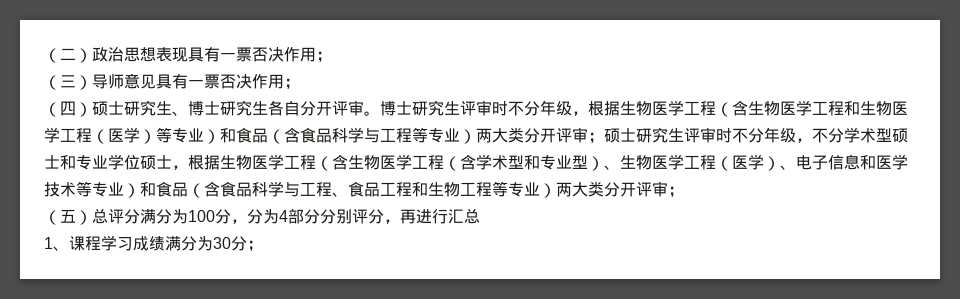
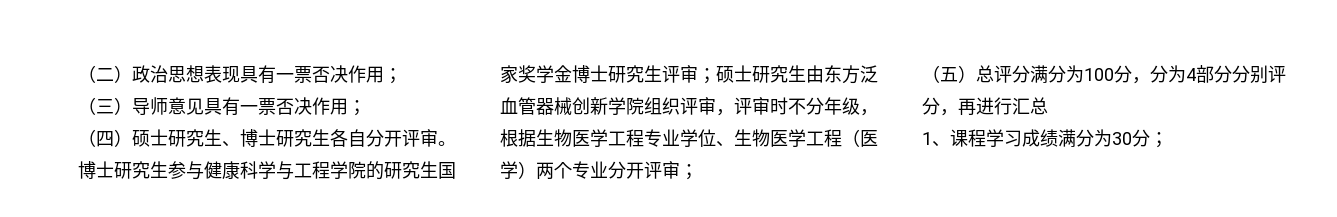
(460, 108) none -> [168,161,456,180] [500,65,878,84] [500,97,734,116] 参与健康科学与工程学院的研究生国家奖学金博士研究生评审；硕士研究生由东方泛血管器械创新学院组织评审，
[716,100,908,117] [44,127,908,144] [44,154,604,171] （含生物医学工程和生物医学工程（医学）等专业）和食品（含食品科学与工程等专业）两大类分开评审；硕士研究生评审时不分年级，不分学术型硕士和专业学位硕士，根据生物医学工程（含生物医学工程（含学术型和专业型） -> [644,129,716,147] 专业学位
[780,154,908,170] [44,181,604,198] 、电子信息和医学技术等专业）和食品（含食品科学与工程、食品工程和生物工程等专业）两大类 -> [536,161,608,179] 两个专业

